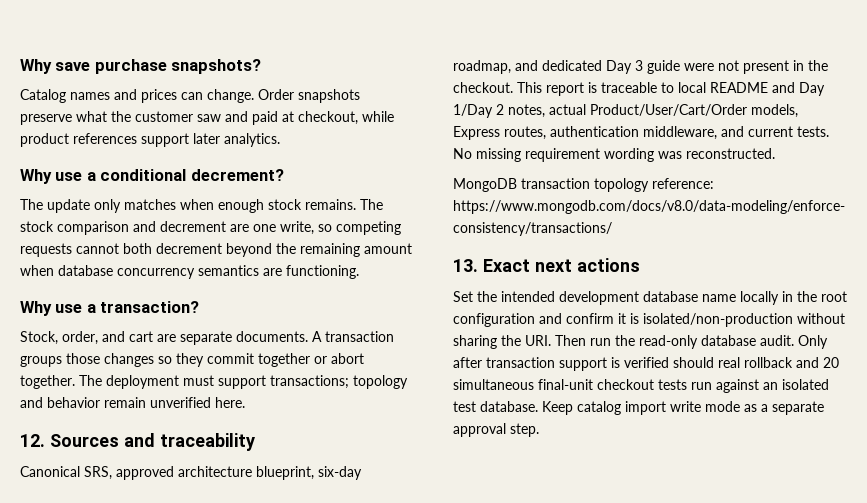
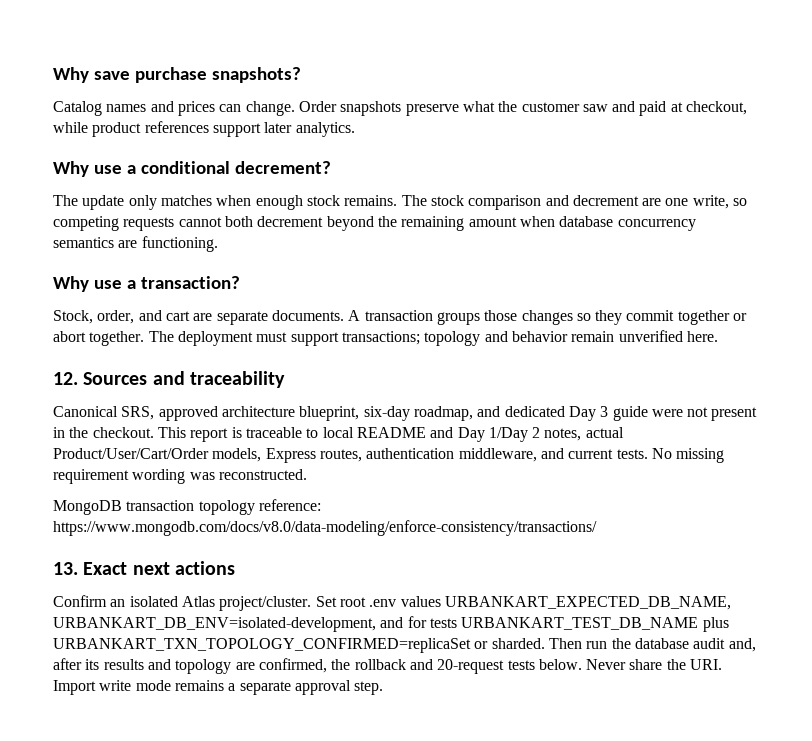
[453,291,847,305] [453,313,845,327] [453,335,828,349] [453,357,839,371] [453,379,829,393] [453,401,666,415] Set the intended development database name locally in the root configuration and confirm it is isolated/non-production without sharing the URI. Then run the read-only database audit. Only after transaction support is verified should real rollback and 20 simultaneous final-unit checkout tests run against an isolated test database. Keep catalog import -> [53,595,731,611] [53,616,729,632] [53,638,756,653] [53,658,723,674] [53,680,96,695] Confirm an isolated Atlas project/cluster. Set root .env values URBANKART_EXPECTED_DB_NAME, URBANKART_DB_ENV=isolated-development, and for tests URBANKART_TEST_DB_NAME plus URBANKART_TXN_TOPOLOGY_CONFIRMED=replicaSet or sharded. Then run the database audit and, after its results and topology are confirmed, the rollback and 20-request tests below. Never share the URI. Import
[744,404,757,412] as -> [174,680,224,691] remains

